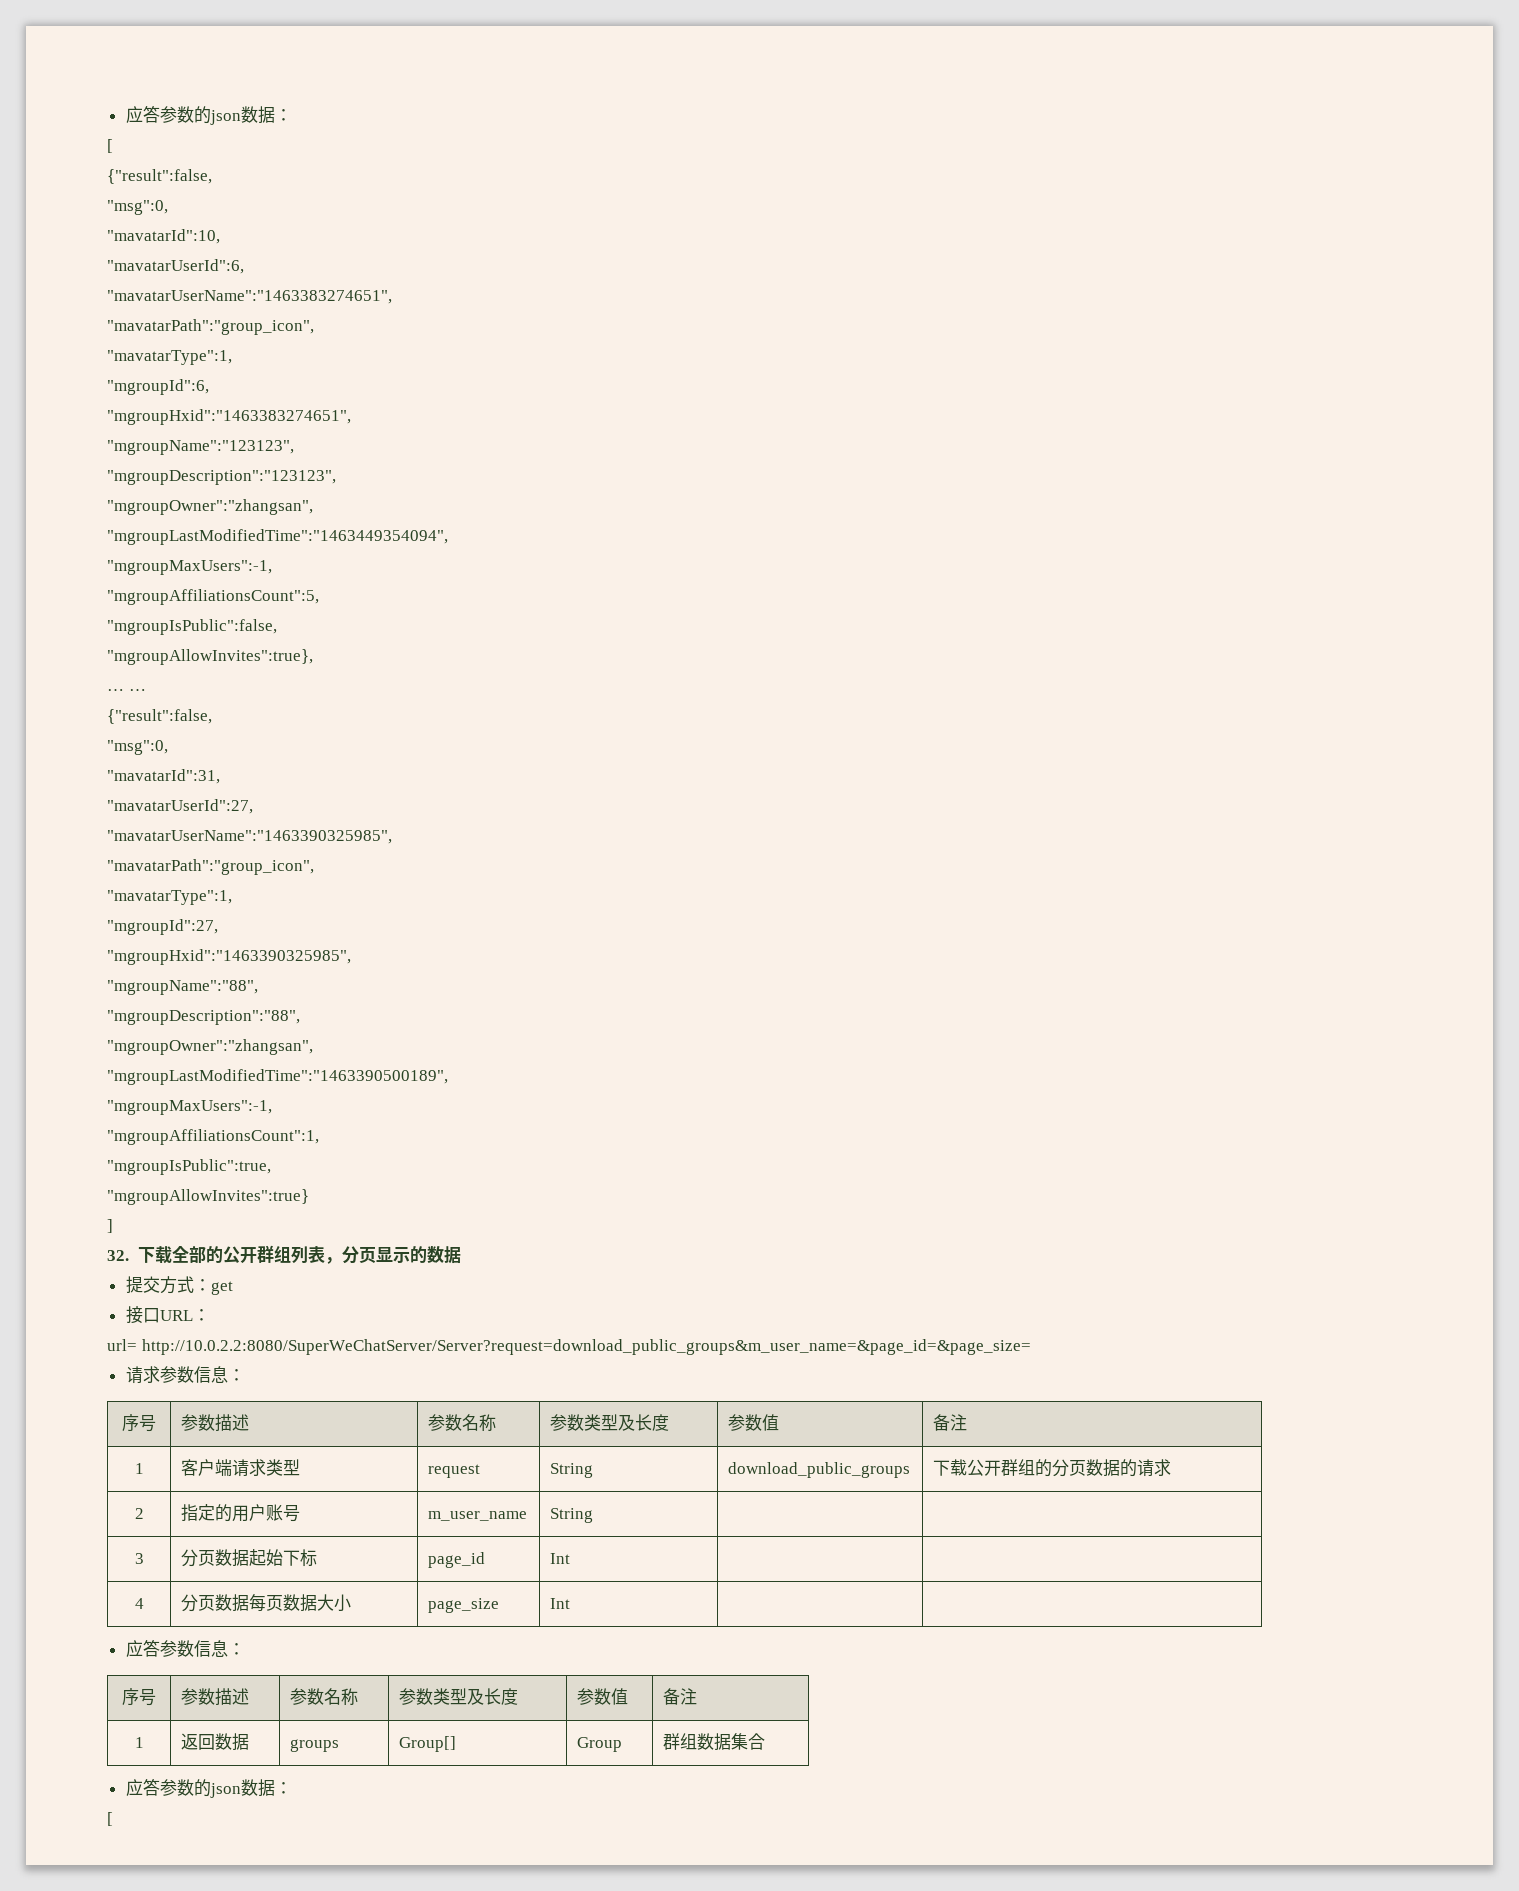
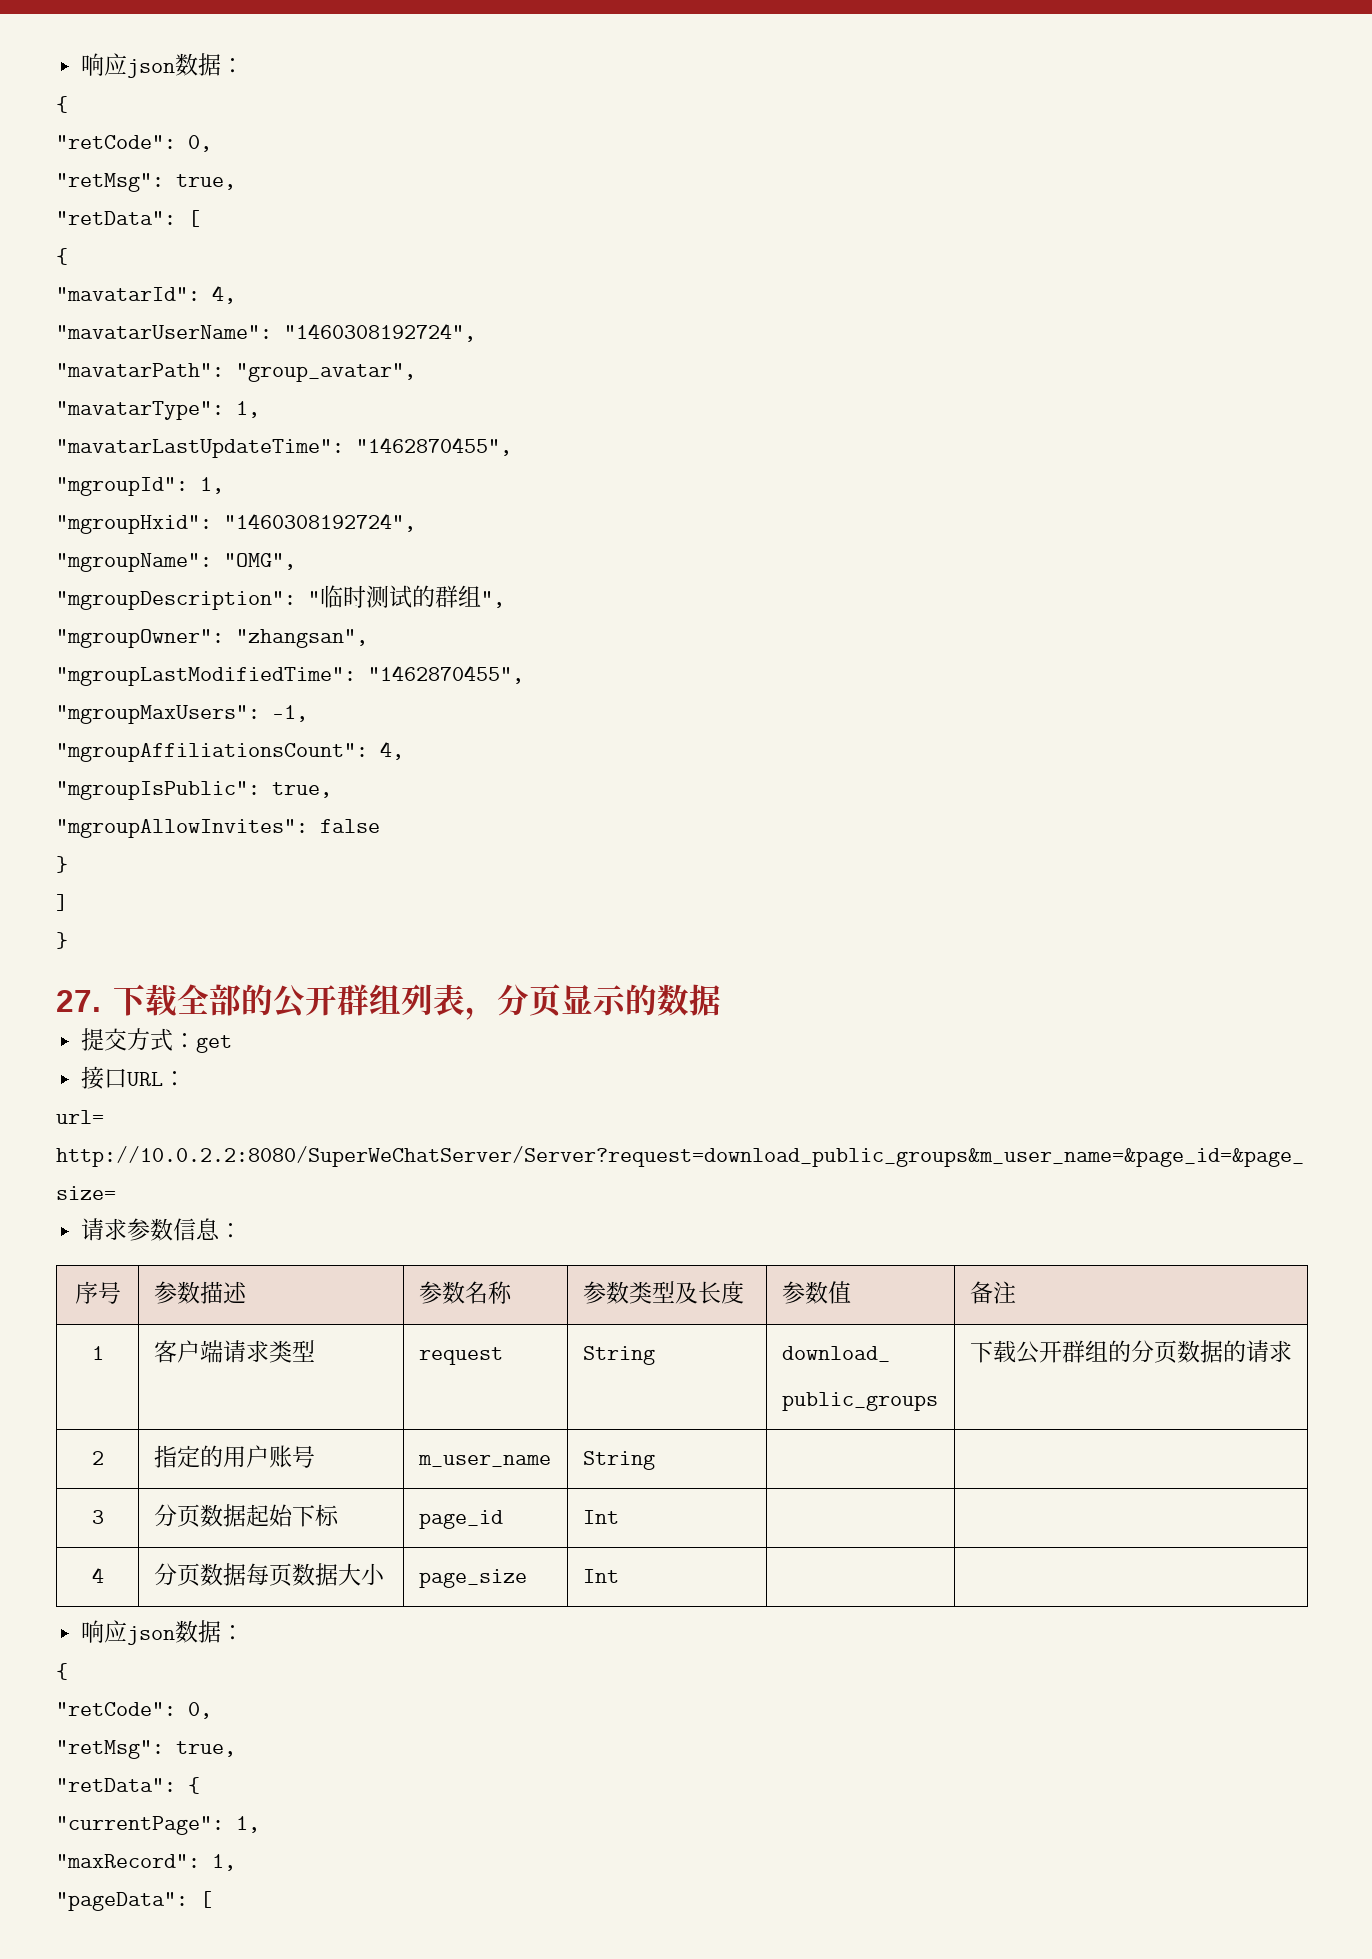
[125,105,292,125] [107,139,113,153] [107,169,212,184] [107,200,168,215] [107,229,220,244] [107,259,244,274] [107,290,392,304] [107,319,314,335] [107,350,232,365] [107,379,209,395] [107,409,351,425] [107,440,294,455] [107,470,336,485] [107,499,313,515] [107,529,448,545] [107,560,272,575] [107,589,319,605] [107,619,277,635] [107,649,313,665] [107,689,146,691] [107,709,212,724] [107,740,168,755] [107,769,220,784] [107,799,253,814] [107,830,392,844] [107,859,314,875] [107,890,232,905] [107,919,218,935] [107,949,351,965] [107,980,258,995] [107,1010,300,1025] [107,1039,313,1055] [107,1069,448,1085] [107,1100,272,1115] [107,1129,319,1145] [107,1159,271,1175] [107,1189,309,1205] 应答参数的json数据： // [ // {"result":false, // "msg":0, // "mavatarId":10, // "mavatarUserId":6, // "mavatarUserName":"1463383274651", // "mavatarPath":"group_icon", // "mavatarType":1, // "mgroupId":6, // "mgroupHxid":"1463383274651", // "mgroupName":"123123", // "mgroupDescription":"123123", // "mgroupOwner":"zhangsan", // "mgroupLastModifiedTime":"1463449354094", // "mgroupMaxUsers":-1, // "mgroupAffiliationsCount":5, // "mgroupIsPublic":false, // "mgroupAllowInvites":true}, // … … // {"result":false, // "msg":0, // "mavatarId":31, // "mavatarUserId":27, // "mavatarUserName":"1463390325985", // "mavatarPath":"group_icon", // "mavatarType":1, // "mgroupId":27, // "mgroupHxid":"1463390325985", // "mgroupName":"88", // "mgroupDescription":"88", // "mgroupOwner":"zhangsan", // "mgroupLastModifiedTime":"1463390500189", // "mgroupMaxUsers":-1, // "mgroupAffiliationsCount":1, // "mgroupIsPublic":true, // "mgroupAllowInvites":true} -> [81,53,245,78] [56,96,68,113] [56,135,212,152] [56,173,236,192] [56,210,200,227] [56,248,68,265] [56,285,236,304] [56,323,476,342] [56,363,416,382] [56,401,260,420] [56,437,512,458] [56,477,224,496] [56,513,416,534] [56,553,296,572] [56,585,505,610] [56,629,368,648] [56,665,524,686] [56,705,308,724] [56,741,404,762] [56,781,332,800] [56,819,380,838] [56,856,68,873] 响应json数据： // { // "retCode": 0, // "retMsg": true, // "retData": [ // { // "mavatarId": 4, // "mavatarUserName": "1460308192724", // "mavatarPath": "group_avatar", // "mavatarType": 1, // "mavatarLastUpdateTime": "1462870455", // "mgroupId": 1, // "mgroupHxid": "1460308192724", // "mgroupName": "OMG", // "mgroupDescription": "临时测试的群组", // "mgroupOwner": "zhangsan", // "mgroupLastModifiedTime": "1462870455", // "mgroupMaxUsers": -1, // "mgroupAffiliationsCount": 4, // "mgroupIsPublic": true, // "mgroupAllowInvites": false // }
[107,1250,129,1261] 32. -> [56,932,68,949] [56,990,101,1012] } // 27.
[728,1462,911,1478] download_public_groups -> [781,1346,890,1362] [781,1392,938,1411] download_ // public_groups
[125,1639,245,1657] [122,1688,156,1706] [181,1688,250,1706] [290,1688,359,1705] [399,1688,519,1705] [577,1688,629,1705] [663,1688,698,1705] [134,1737,144,1748] [181,1733,250,1751] [290,1739,340,1752] [399,1736,457,1752] [577,1737,623,1752] [663,1733,766,1751] [125,1778,292,1798] 应答参数信息： // 序号 | 参数描述 | 参数名称 | 参数类型及长度 | 参数值 | 备注 // 1 | 返回数据 | groups | Group[] | Group | 群组数据集合 // 应答参数的json数据： // -> [81,1620,245,1645] [56,1663,68,1680] [56,1702,212,1719] [56,1740,236,1759] [56,1777,200,1794] [56,1816,260,1835] [56,1854,236,1871] [56,1892,188,1911] 响应json数据： // { // "retCode": 0, // "retMsg": true, // "retData": { // "currentPage": 1, // "maxRecord": 1, // "pageData":

